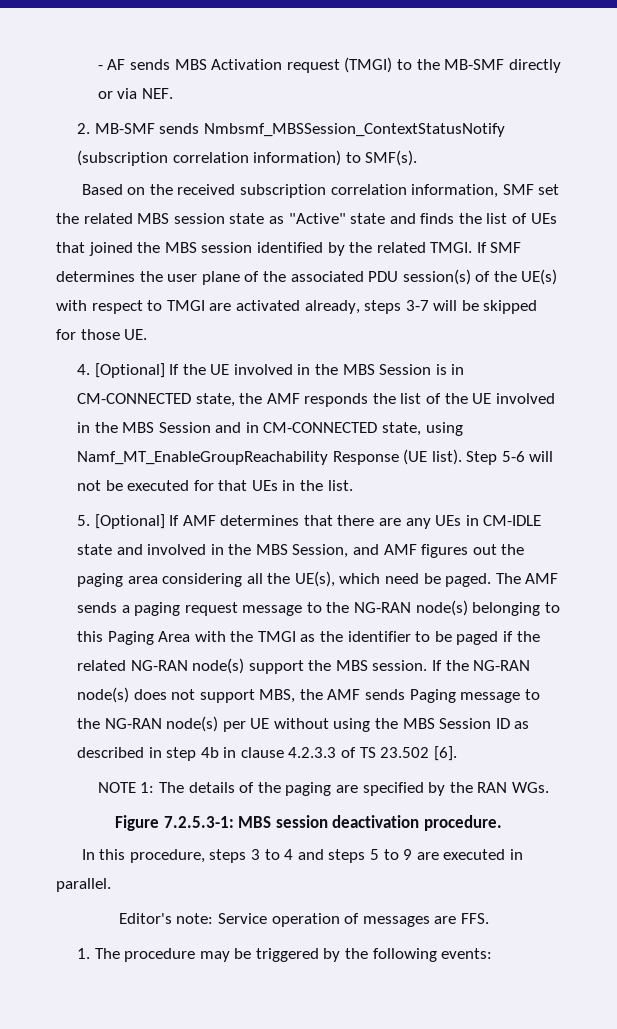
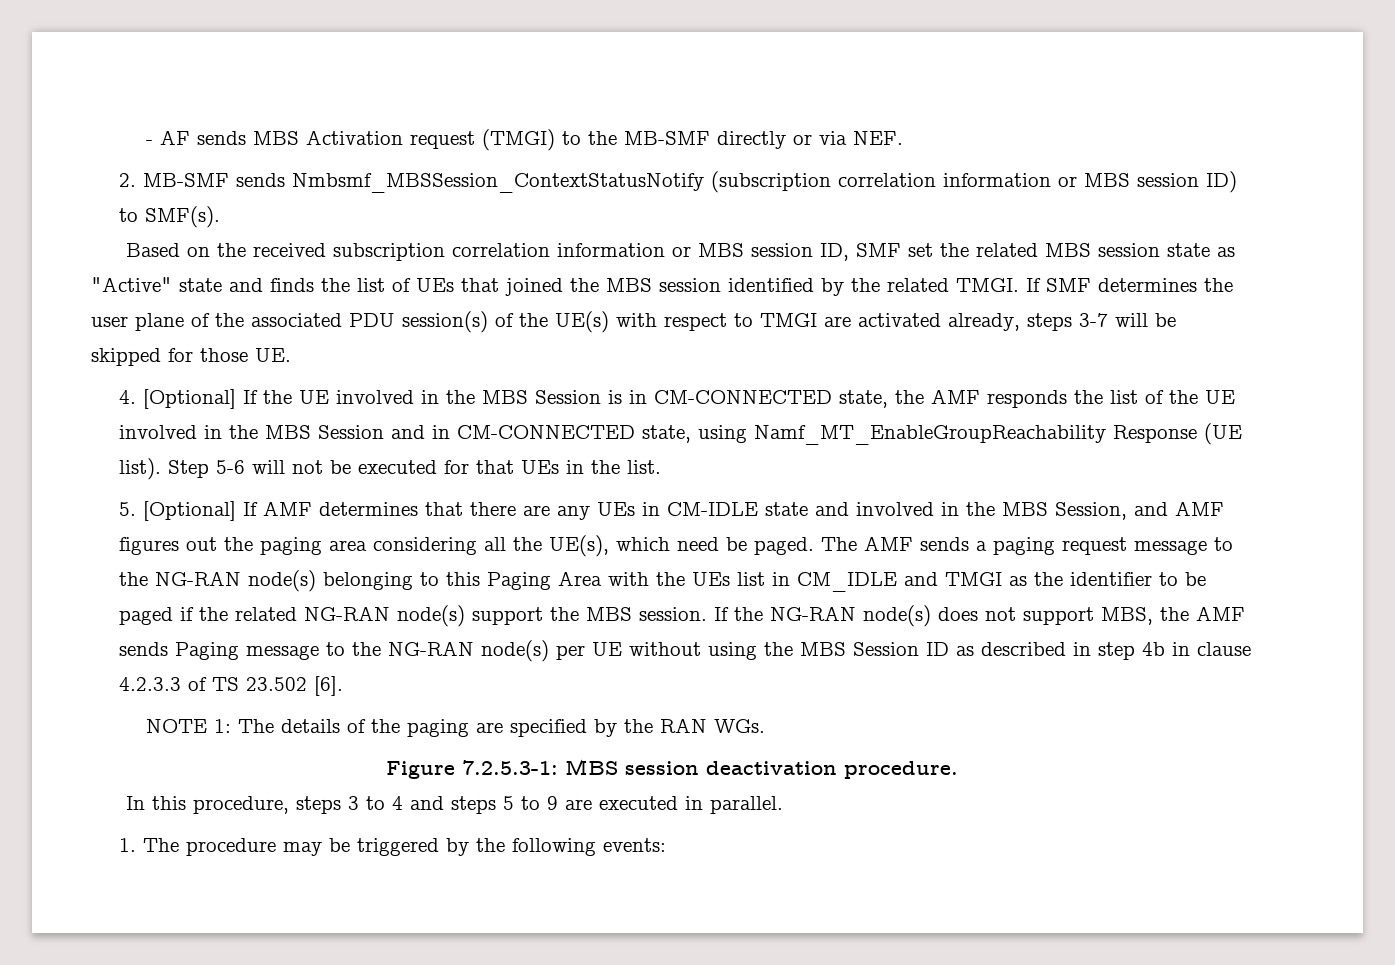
[253,150,342,166] information) -> [942,171,1237,193] information or MBS session ID)
[411,184,499,198] information, -> [557,243,850,261] information or MBS session ID,
(254, 636) none -> [691,572,938,592] UEs list in CM_IDLE and
[118,913,489,927] // Editor's note: Service operation of messages are FFS. -> (784, 805) none

